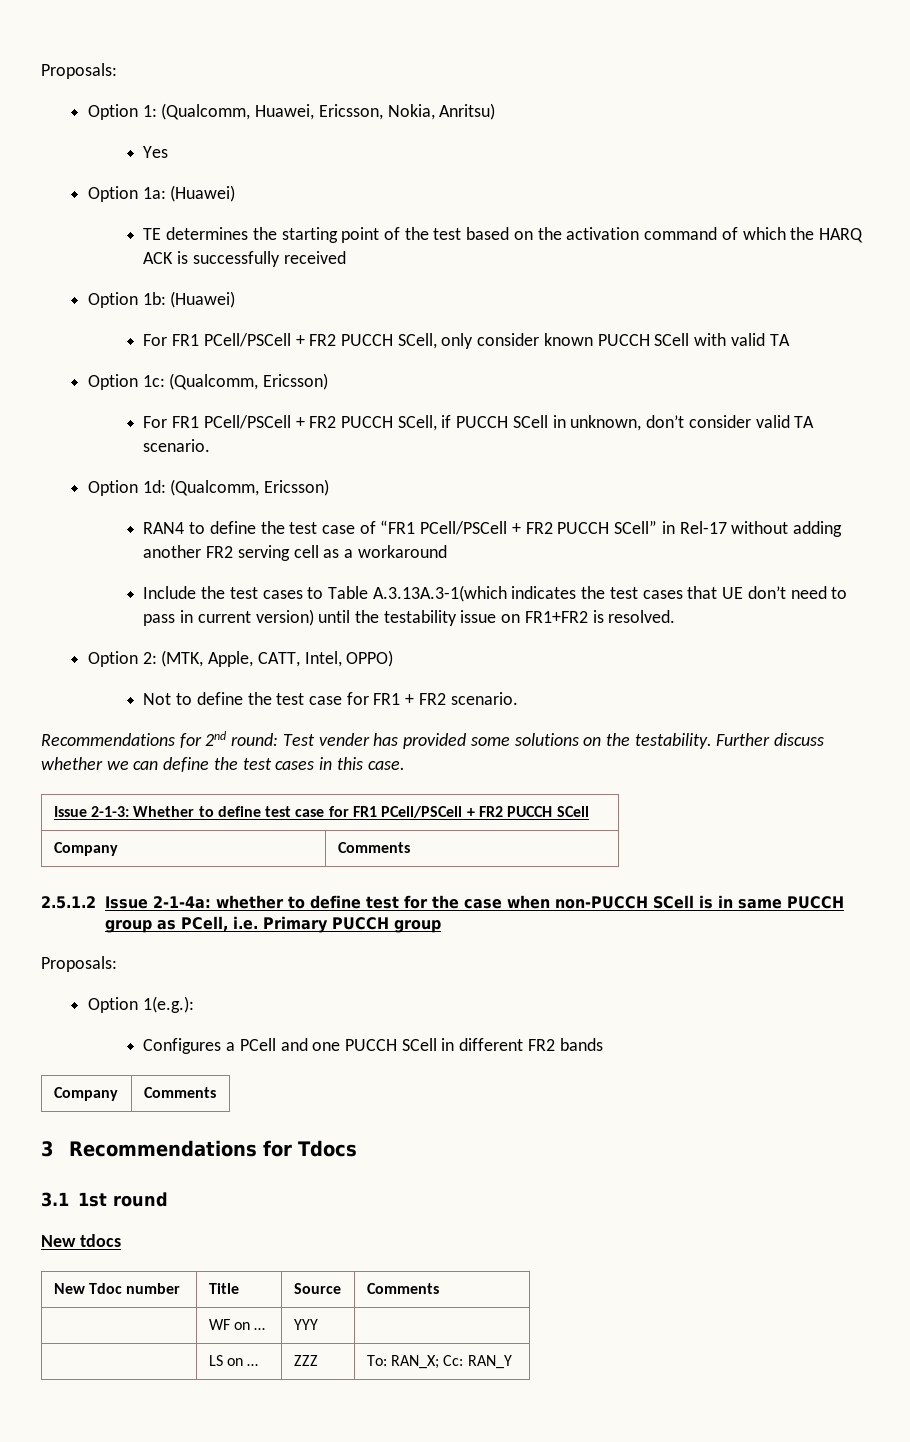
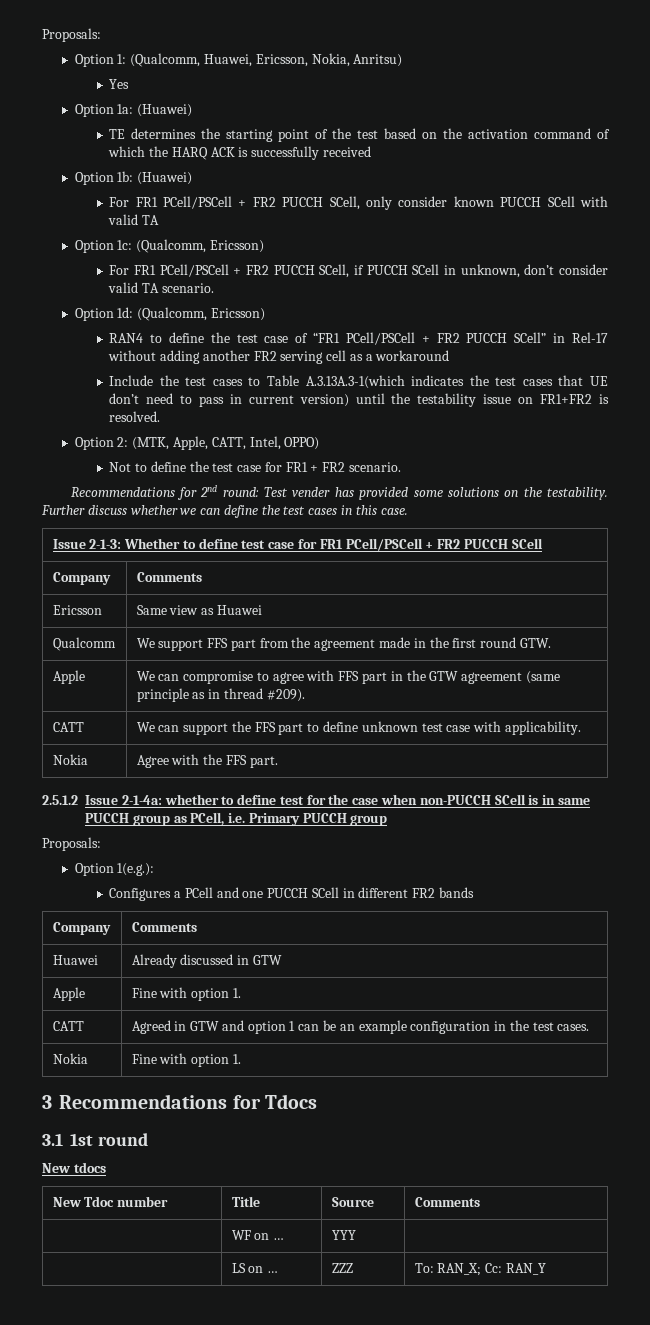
(410, 847) none -> [52,605,102,615] [136,605,262,615] [52,637,116,651] [136,637,551,651] [52,670,85,684] [136,670,560,684] [136,688,305,702] [52,722,84,732] [136,721,581,735] [52,754,88,765] [136,754,278,768] // Ericsson | Same view as Huawei // Qualcomm | We support FFS part from the agreement made in the first round GTW. // Apple | We can compromise to agree with FFS part in the GTW agreement (same principle as in thread #209). // CATT | We can support the FFS part to define unknown test case with applicability. // Nokia | Agree with the FFS part.
(216, 1092) none -> [52,955,98,965] [131,954,282,968] [52,987,85,1001] [131,987,241,1001] [52,1021,84,1031] [131,1020,590,1034] [52,1053,88,1064] [131,1053,241,1067] // Huawei | Already discussed in GTW // Apple | Fine with option 1. // CATT | Agreed in GTW and option 1 can be an example configuration in the test cases. // Nokia | Fine with option 1.

